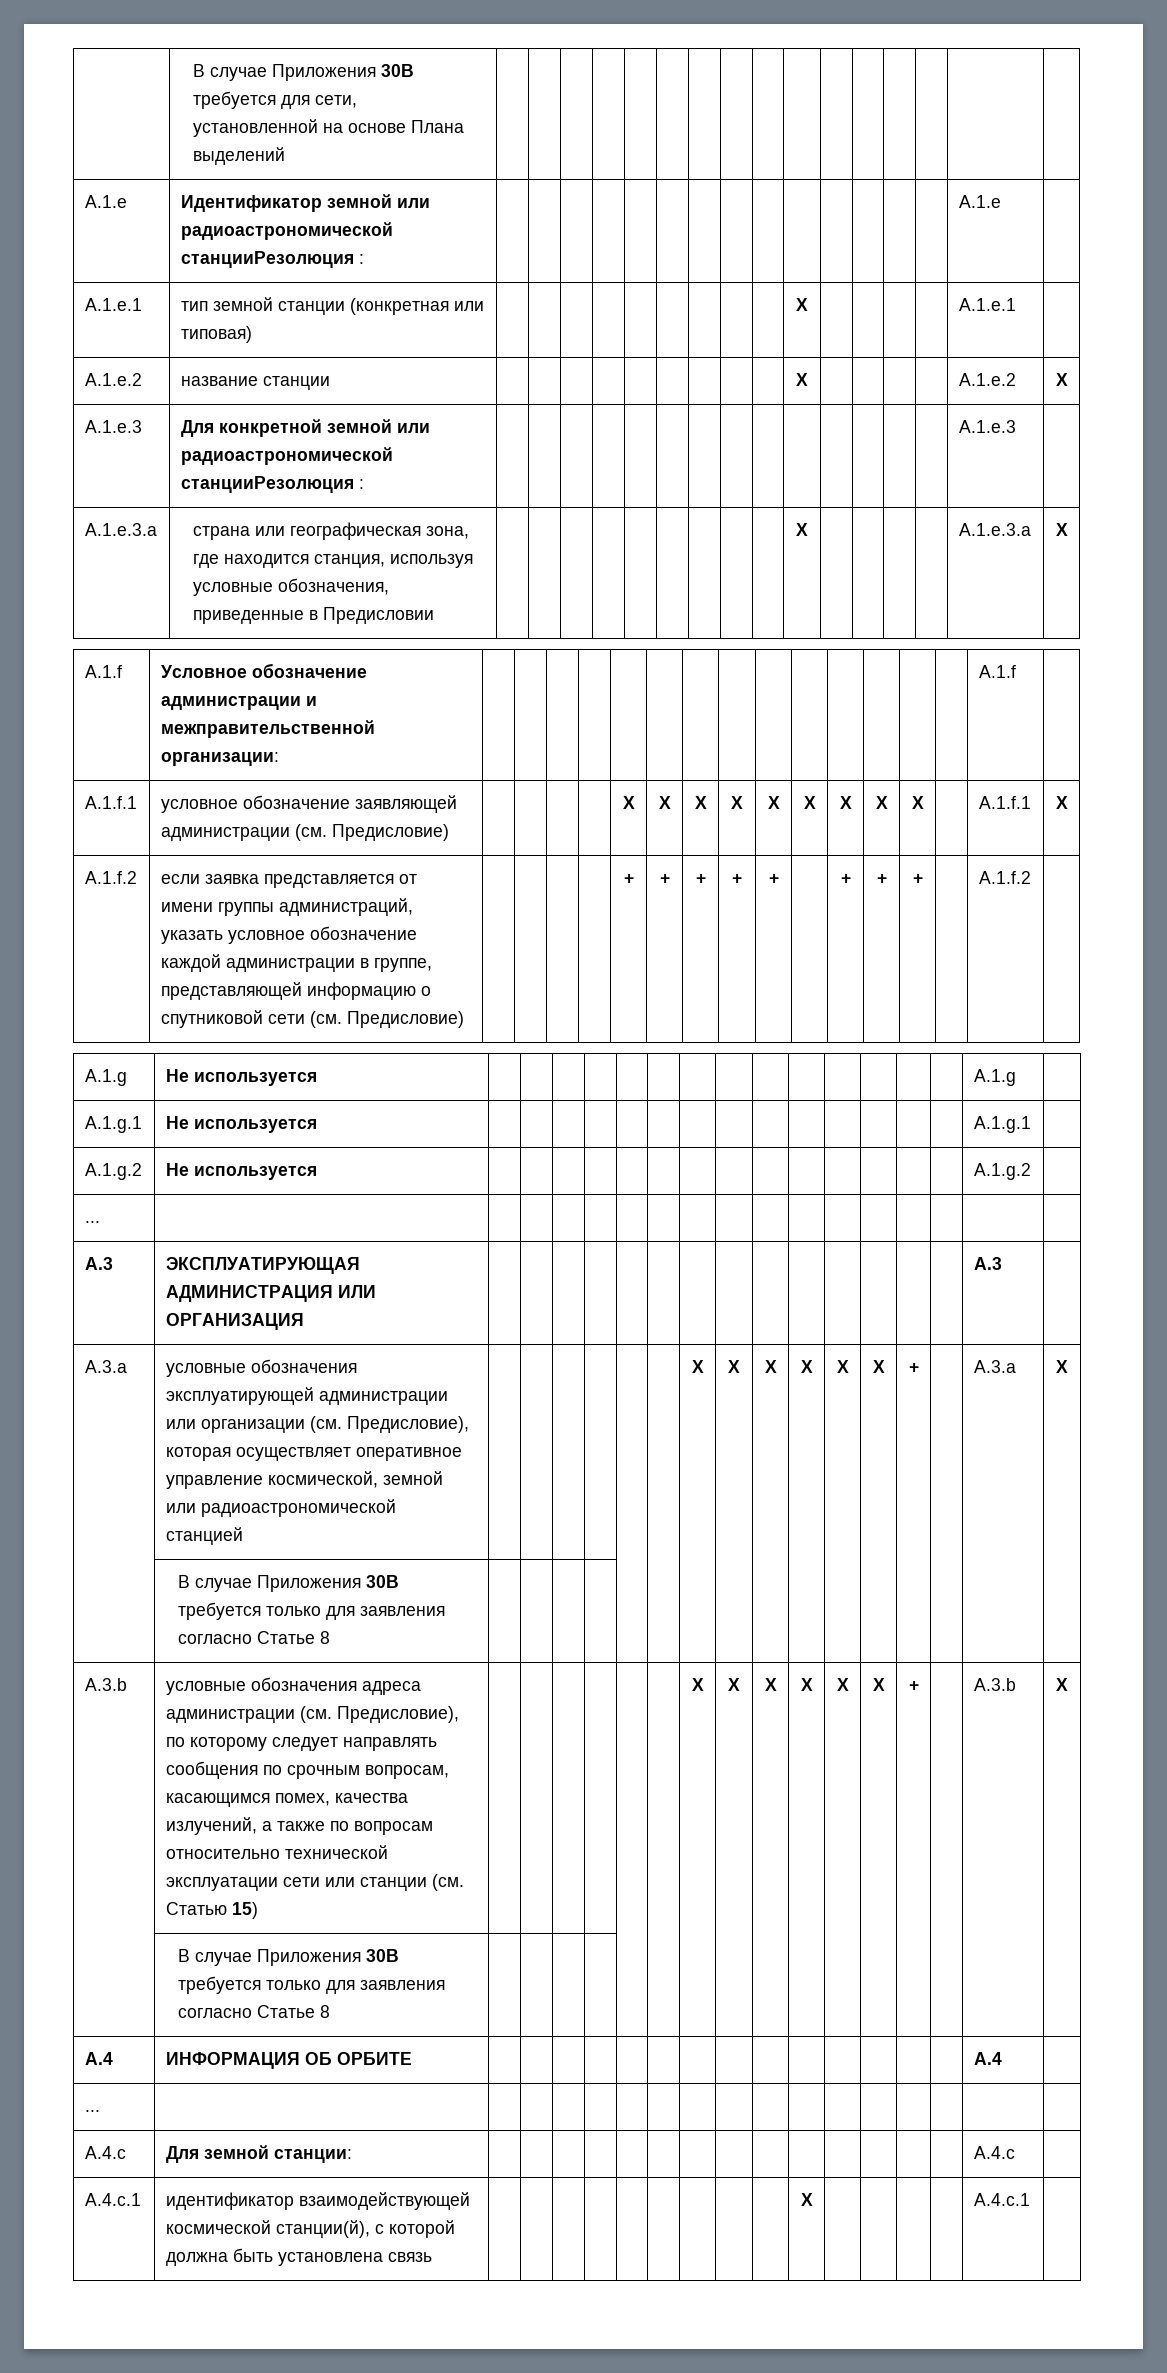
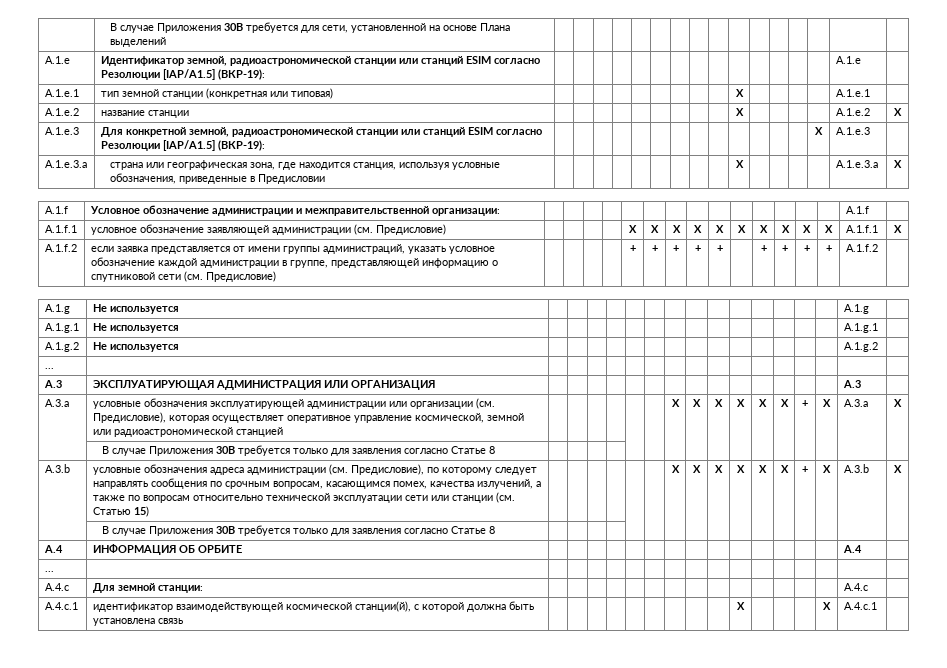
[326,194,430,208] [180,222,393,240] [180,251,364,268] земной или радиоастрономической станцииРезолюция : -> [186,56,540,66] [100,69,265,80] земной, радиоастрономической станции или станций ESIM согласно Резолюции [IAP/A1.5] (ВКР-19):
[326,419,430,433] [180,447,393,465] [180,476,364,493] земной или радиоастрономической станцииРезолюция : | | | | | | | | | | | | | | -> [188,127,542,137] [100,140,265,151] [815,127,823,135] земной, радиоастрономической станции или станций ESIM согласно Резолюции [IAP/A1.5] (ВКР-19): | | | | | | | | | | | | | | Х
(924, 802) none -> [825,225,833,233] Х
(923, 879) none -> [825,245,832,252] +
(919, 1368) none -> [823,399,831,407] Х
(919, 1686) none -> [823,465,831,473] Х
(813, 2199) none -> [823,602,831,610] Х

